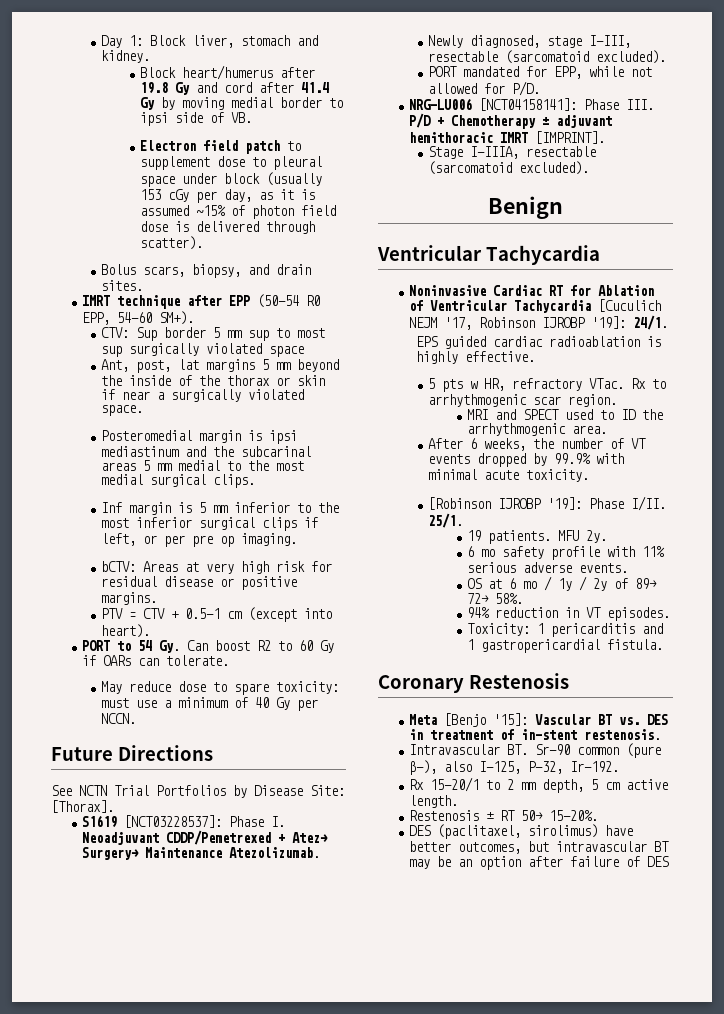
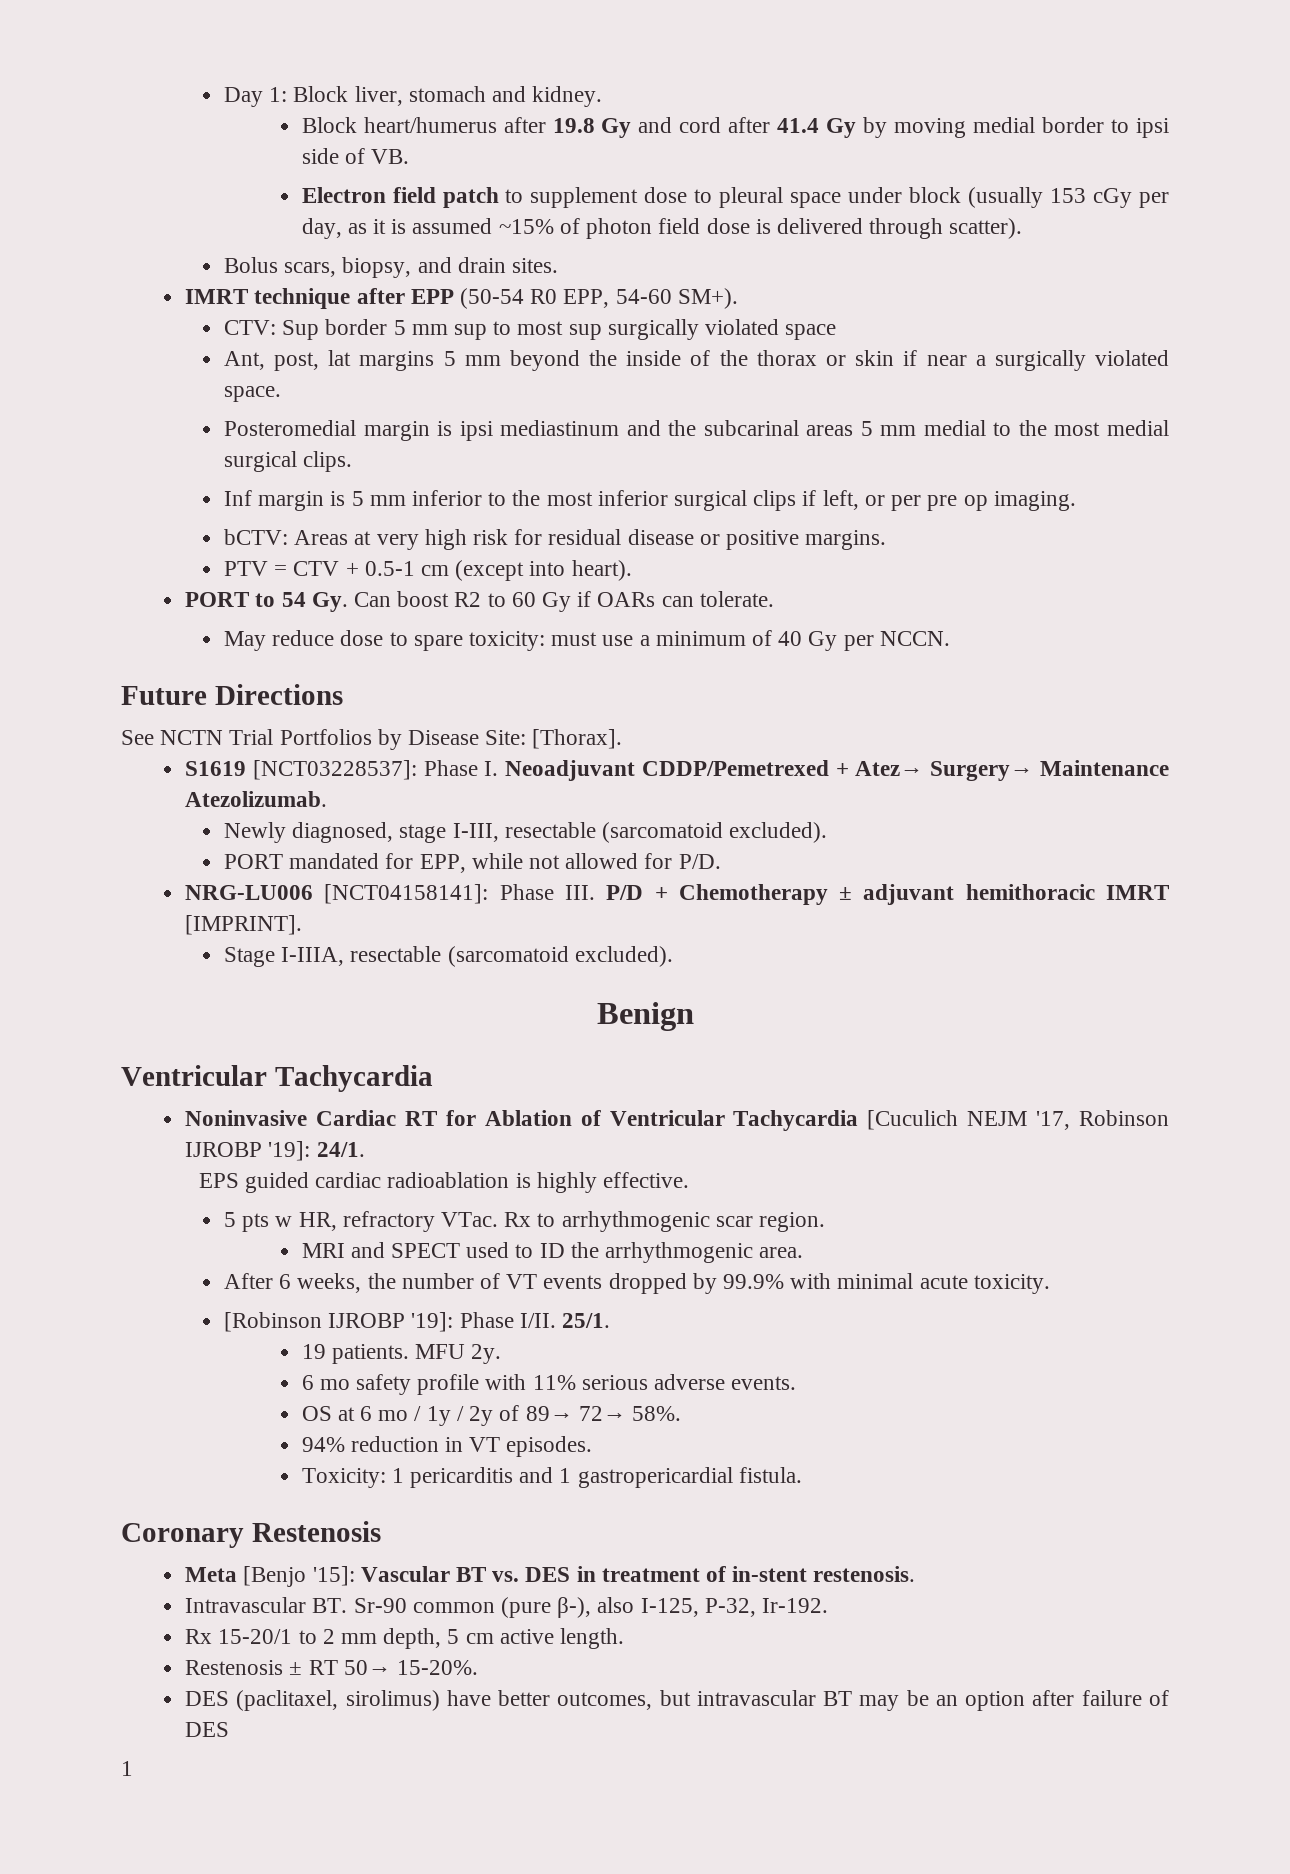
(670, 861) none -> [121,1761,133,1776] // 1

